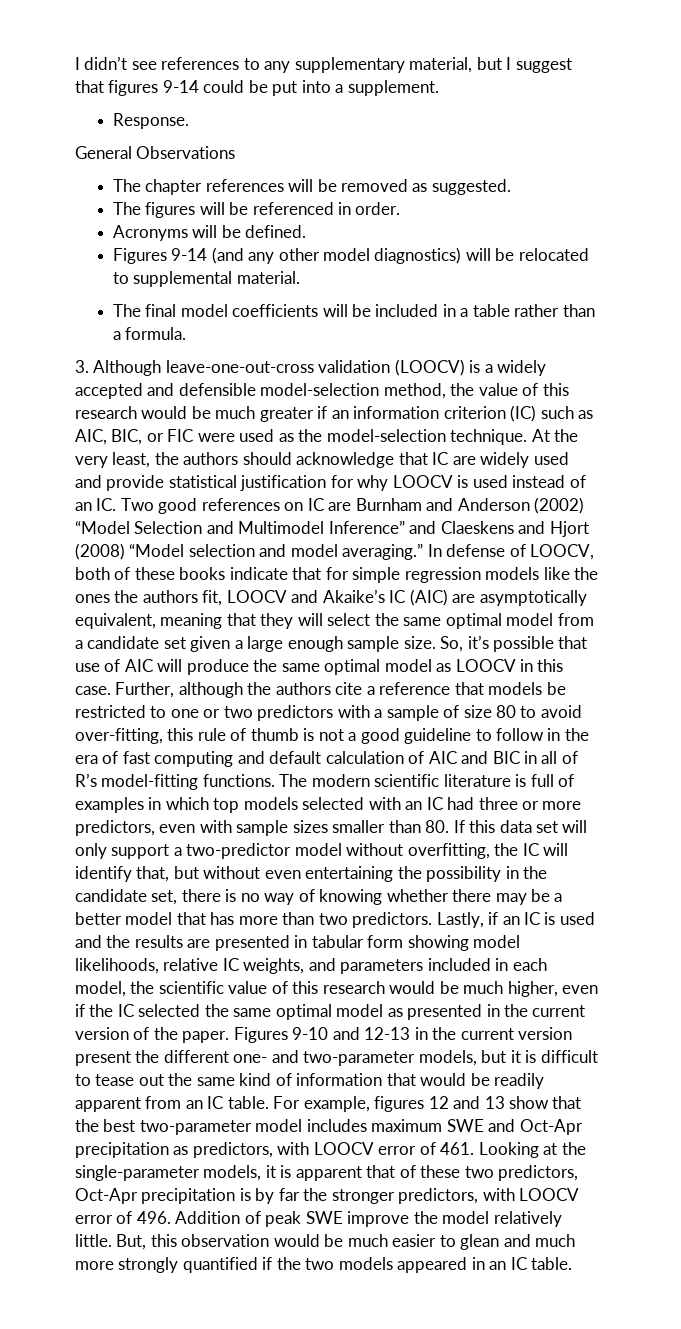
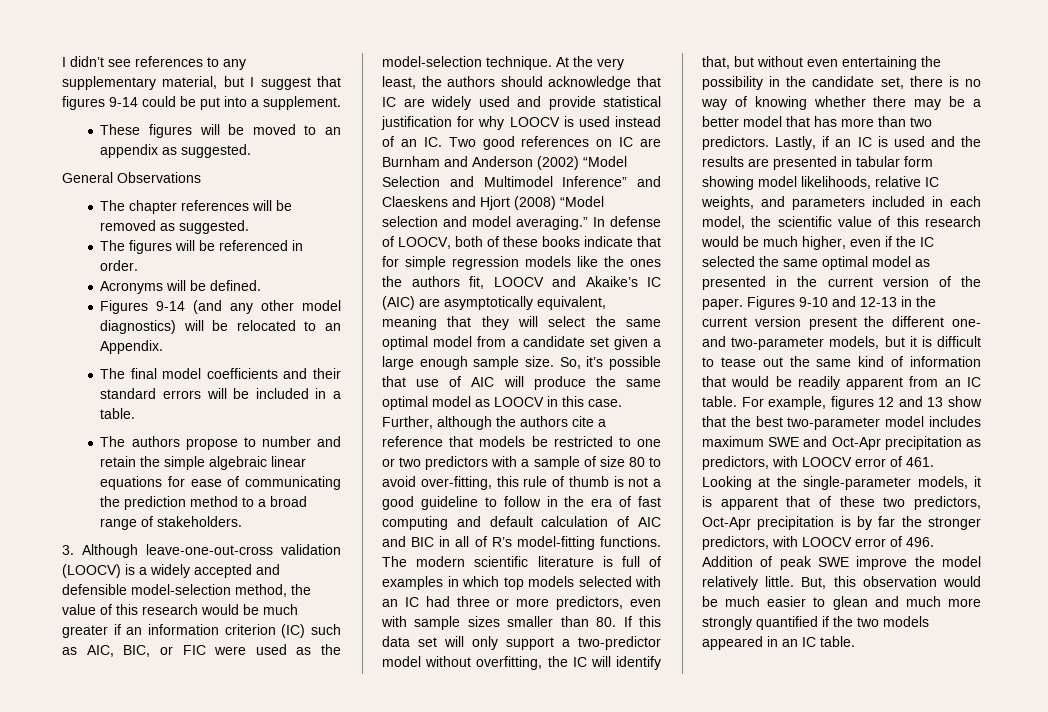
[112,113,189,129] Response. -> [100,124,341,138] [100,144,252,158] These figures will be moved to an appendix as suggested.
[133,271,300,287] supplemental material. -> [324,323,341,331] [100,340,164,354] an Appendix.
(319, 310) none -> [283,368,341,379] [100,388,202,399] and their standard errors
[472,304,595,317] [112,327,187,340] table rather than a formula. -> [100,408,136,419] [100,436,341,450] [100,456,307,470] [100,476,341,490] [100,496,308,510] [100,516,243,530] table. // The authors propose to number and retain the simple algebraic linear equations for ease of communicating the prediction method to a broad range of stakeholders.

